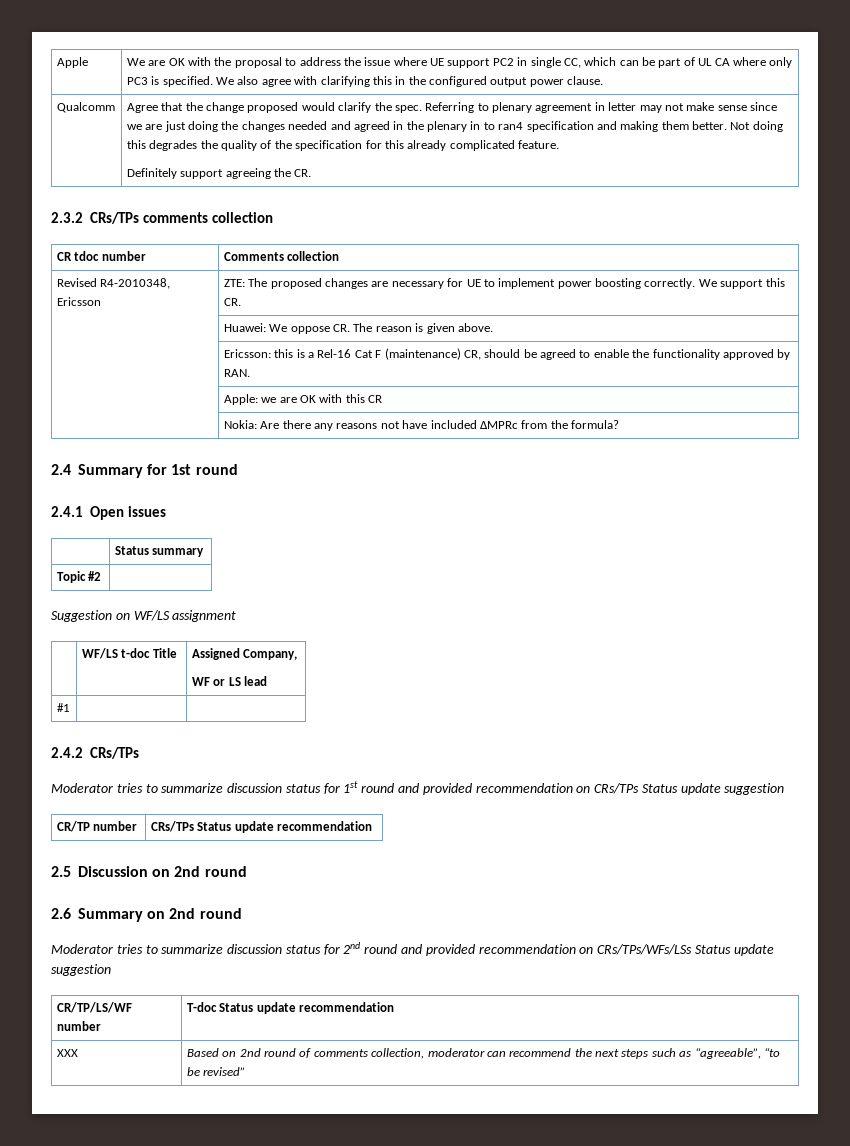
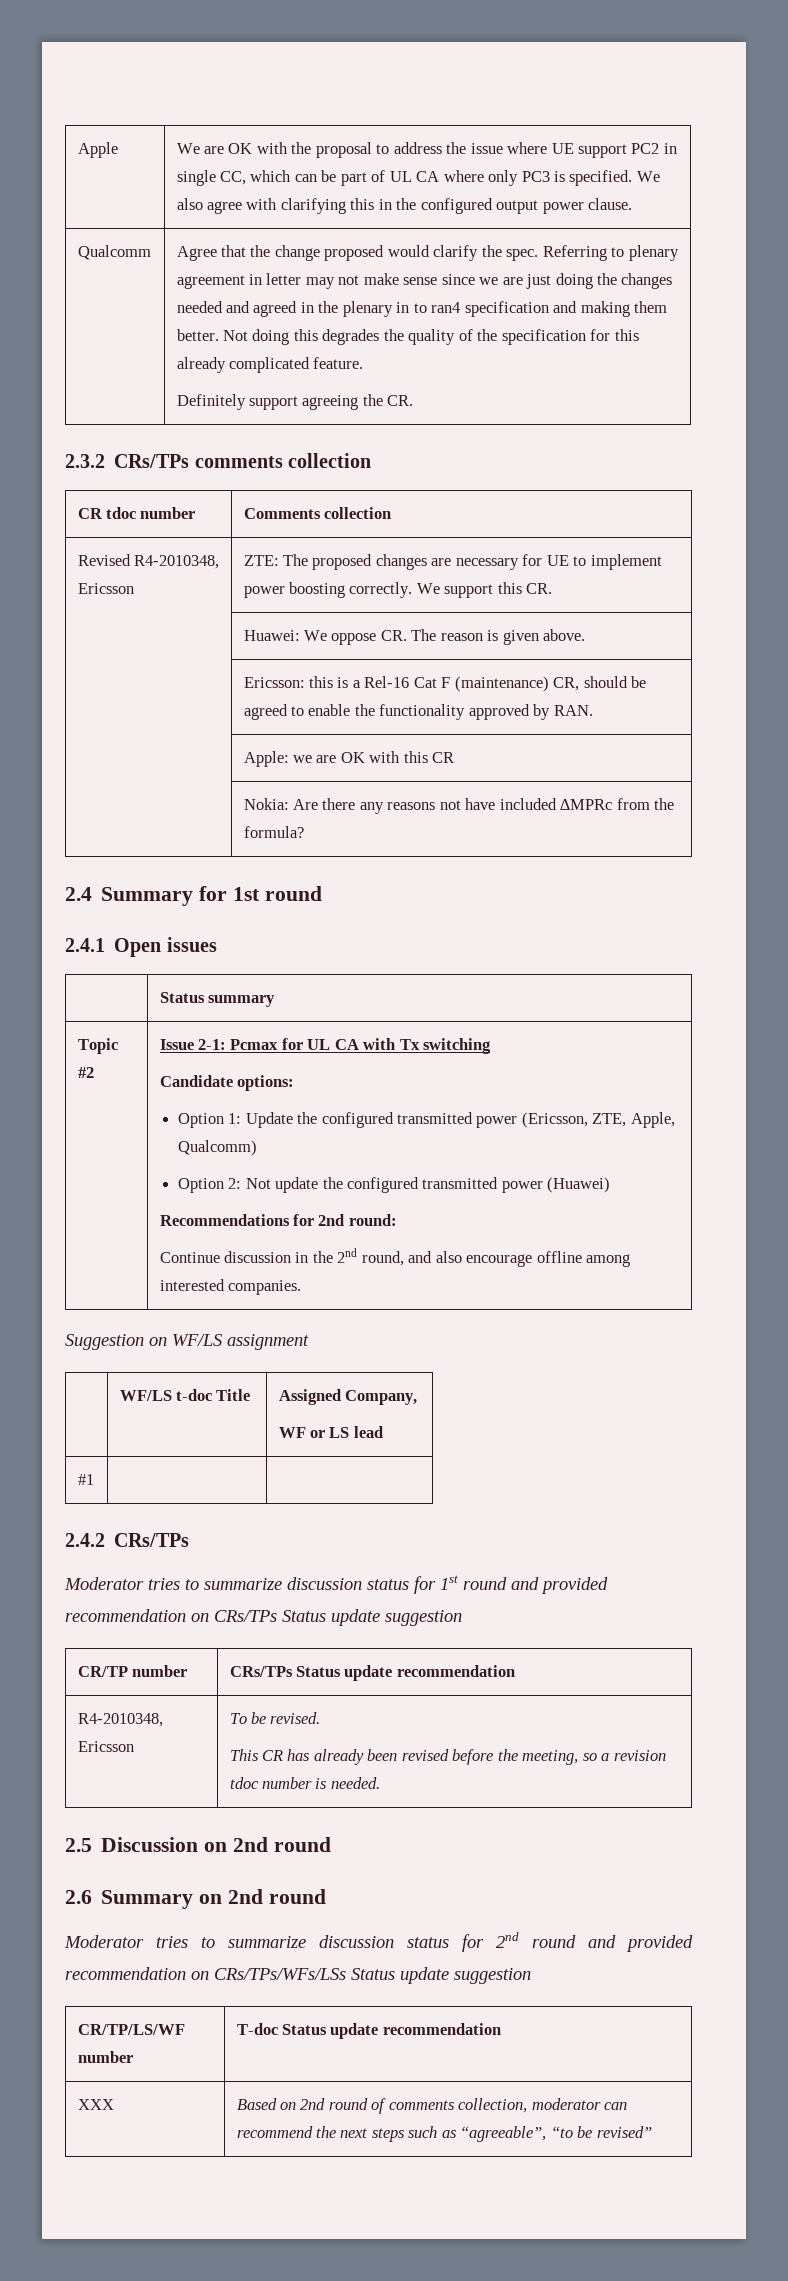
(102, 576) none -> [159,1038,492,1054] [159,1075,294,1091] [177,1112,675,1128] [177,1140,257,1156] [177,1177,611,1193] [159,1214,397,1226] [159,1248,631,1267] [159,1279,301,1295] Issue 2-1: Pcmax for UL CA with Tx switching // Candidate options: // Option 1: Update the configured transmitted power (Ericsson, ZTE, Apple, Qualcomm) // Option 2: Not update the configured transmitted power (Huawei) // Recommendations for 2nd round: // Continue discussion in the 2nd round, and also encourage offline among interested companies.
(373, 826) none -> [77,1713,163,1727] [77,1741,134,1752] [229,1712,321,1724] [229,1749,666,1765] [229,1777,380,1789] // R4-2010348, Ericsson | To be revised. // This CR has already been revised before the meeting, so a revision tdoc number is needed.

